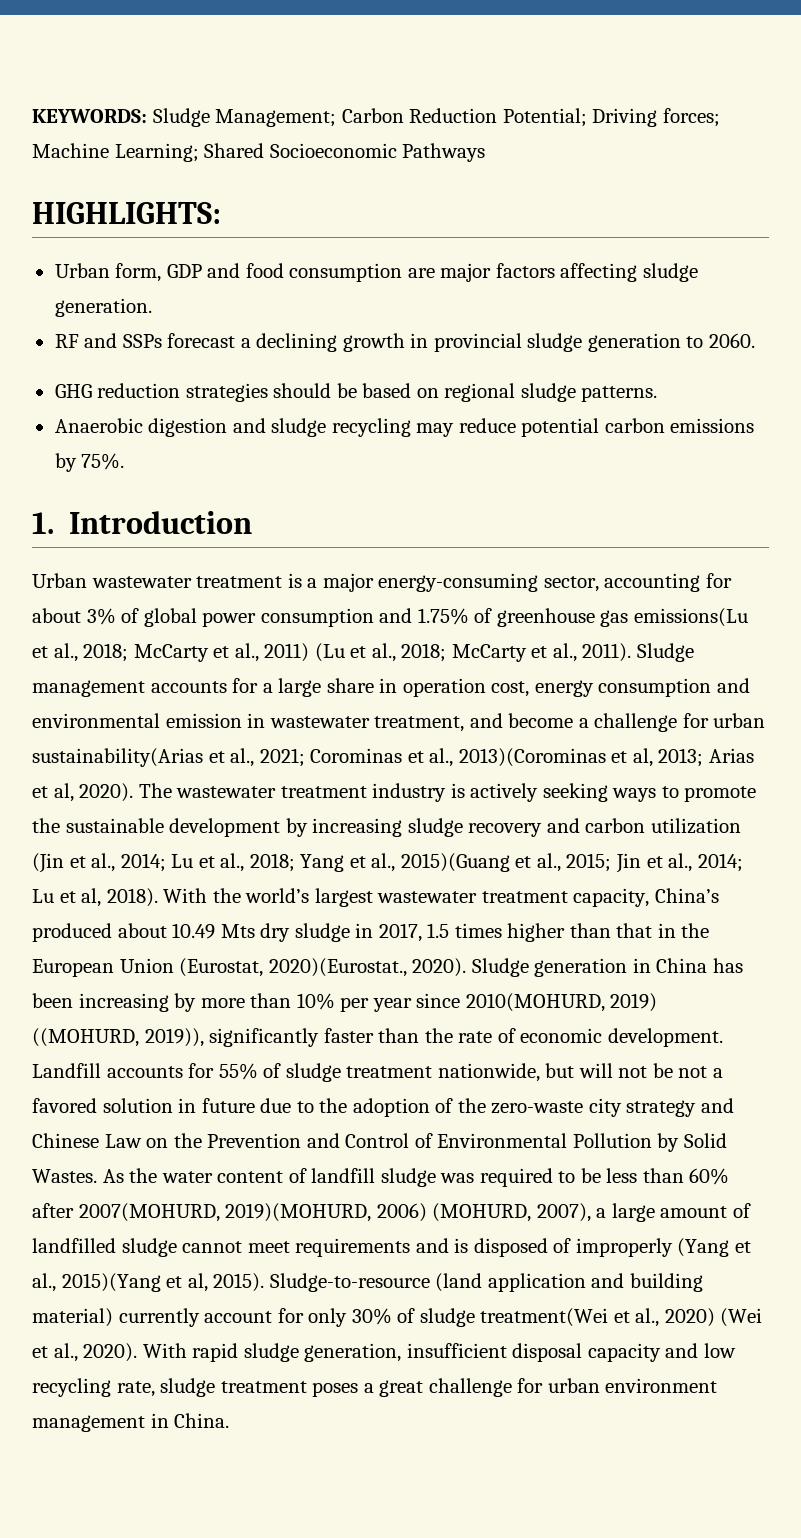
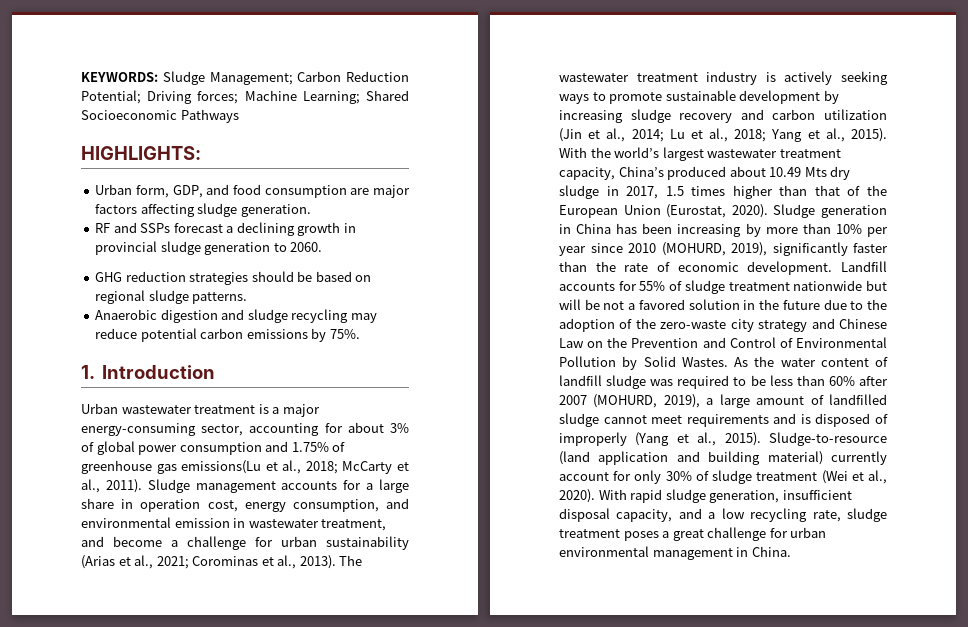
[166,264,202,278] GDP -> [172,185,203,198] GDP,
[264,643,577,662] 2011) (Lu et al., 2018; McCarty et al., -> (100, 486) none
[598,678,712,697] consumption -> [292,499,379,512] consumption,
[32,748,203,767] sustainability(Arias -> [326,536,409,550] [81,555,115,569] sustainability (Arias
[458,748,754,767] [32,783,134,802] 2013)(Corominas et al, 2013; Arias et al, 2020). -> [299,555,336,569] 2013).
[32,818,60,833] the -> (663, 98) none
[400,853,743,873] [32,888,158,907] 2015)(Guang et al., 2015; Jin et al., 2014; Lu et al, 2018). -> [851,128,887,142] 2015).
[657,923,676,938] in -> [847,186,861,196] of
[268,958,407,977] 2020)(Eurostat., -> (727, 211) none
[465,993,658,1012] [32,1028,204,1047] 2010(MOHURD, 2019) ((MOHURD, 2019)), -> [628,242,767,256] 2010 (MOHURD, 2019),
[437,1063,540,1082] nationwide, -> [793,280,863,291] nationwide
[618,1066,648,1078] not -> (581, 304) none
(197, 1105) none -> [759,299,780,310] the
[78,1203,591,1222] 2007(MOHURD, 2019)(MOHURD, 2006) (MOHURD, 2007), -> [559,394,700,408] 2007 (MOHURD, 2019),
[61,1273,208,1292] 2015)(Yang et al, -> (717, 439) none
[480,1308,715,1327] treatment(Wei et al., 2020) -> [756,472,818,481] treatment
[587,1343,699,1362] capacity and -> [616,508,716,522] capacity, and a
[605,1378,718,1393] environment -> [559,546,649,557] environmental

